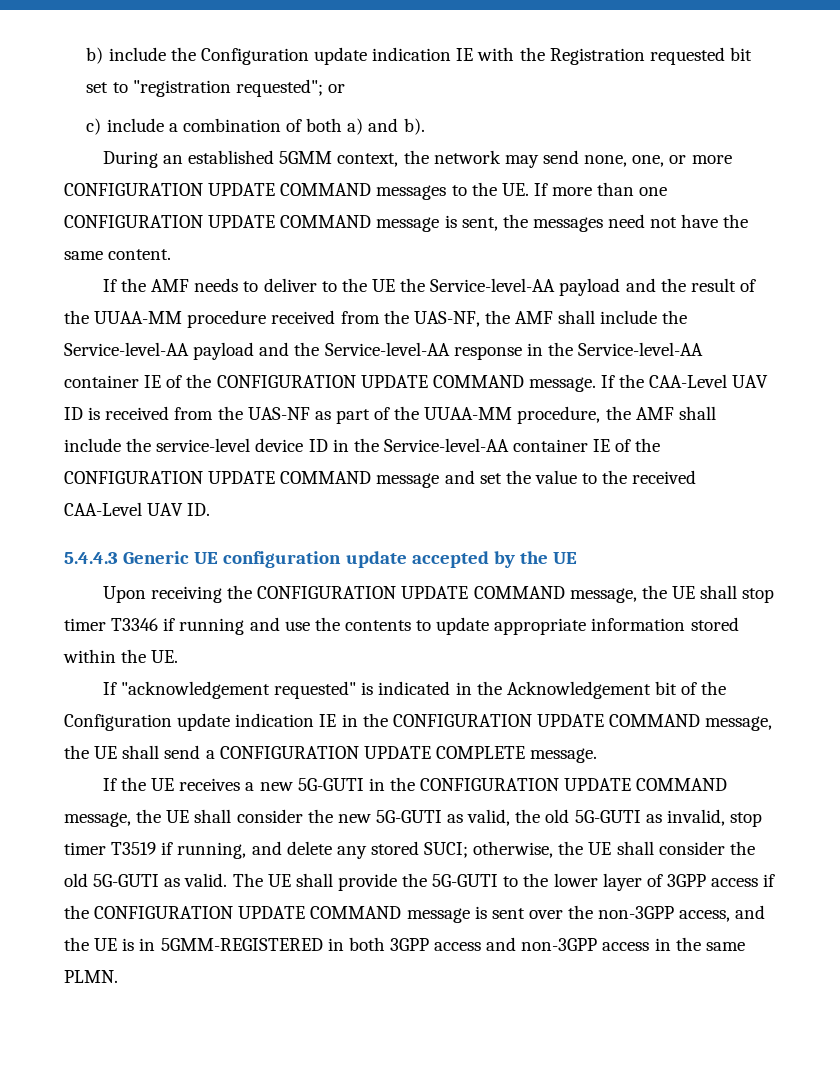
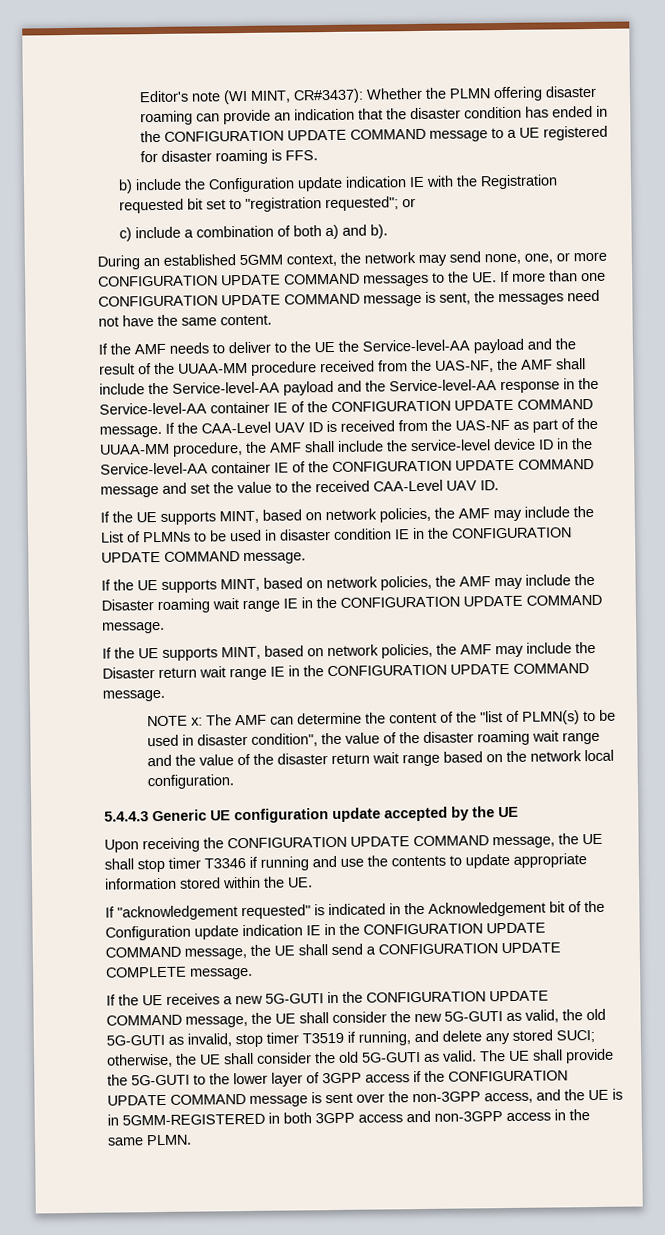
(86, 55) none -> [139,85,598,105] [140,105,609,126] [140,125,609,143] [140,149,319,165] Editor's note (WI MINT, CR#3437): Whether the PLMN offering disaster roaming can provide an indication that the disaster condition has ended in the CONFIGURATION UPDATE COMMAND message to a UE registered for disaster roaming is FFS. //
(211, 509) none -> [100,505,594,525] [100,527,572,543] [101,551,306,565] [101,573,595,593] [101,594,602,614] [102,621,165,634] [102,641,596,661] [102,663,589,681] [102,689,165,702] [147,709,617,727] [147,730,601,747] [147,749,615,767] [147,774,235,790] // If the UE supports MINT, based on network policies, the AMF may include the List of PLMNs to be used in disaster condition IE in the CONFIGURATION UPDATE COMMAND message. // If the UE supports MINT, based on network policies, the AMF may include the Disaster roaming wait range IE in the CONFIGURATION UPDATE COMMAND message. // If the UE supports MINT, based on network policies, the AMF may include the Disaster return wait range IE in the CONFIGURATION UPDATE COMMAND message. // NOTE x: The AMF can determine the content of the "list of PLMN(s) to be used in disaster condition", the value of the disaster roaming wait range and the value of the disaster return wait range based on the network local configuration.

